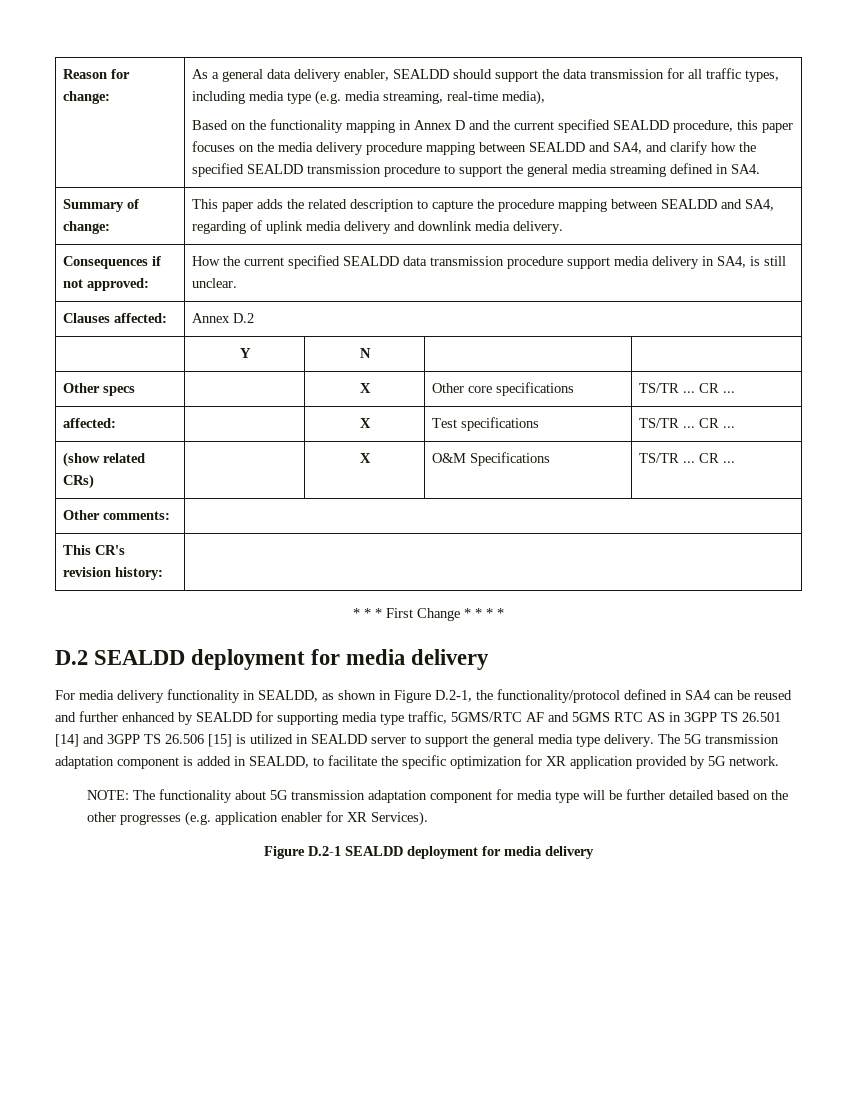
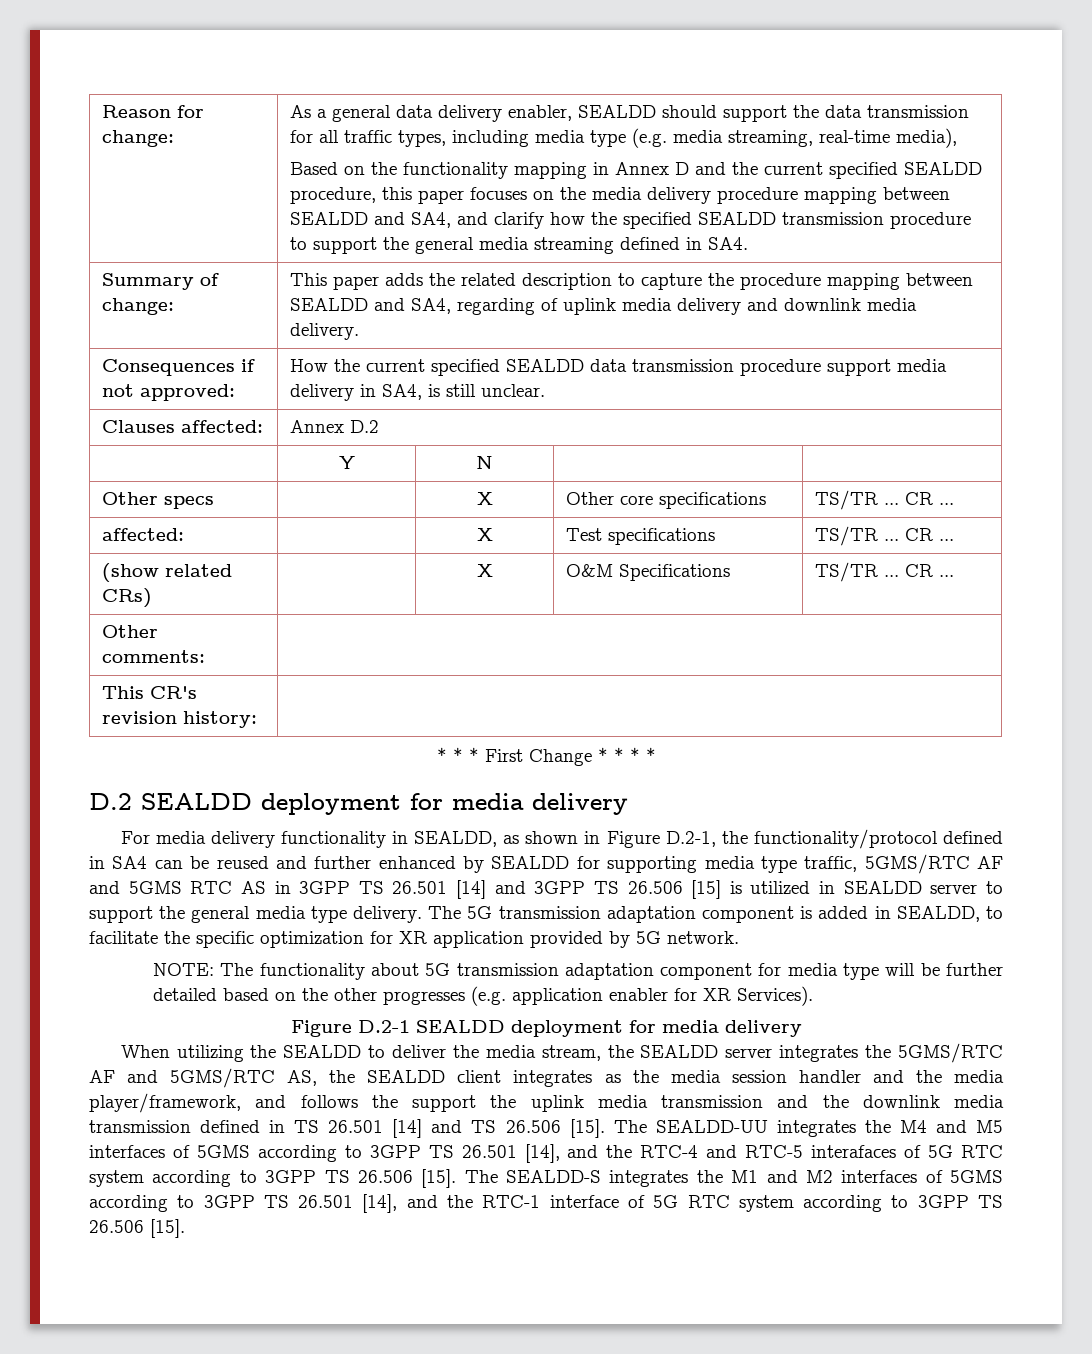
(594, 852) none -> [120,1043,1004,1063] [89,1068,1005,1088] [89,1093,1004,1113] [89,1119,1003,1138] [89,1144,1004,1163] [89,1169,1003,1188] [89,1194,1003,1213] [89,1219,185,1238] // When utilizing the SEALDD to deliver the media stream, the SEALDD server integrates the 5GMS/RTC AF and 5GMS/RTC AS, the SEALDD client integrates as the media session handler and the media player/framework, and follows the support the uplink media transmission and the downlink media transmission defined in TS 26.501 [14] and TS 26.506 [15]. The SEALDD-UU integrates the M4 and M5 interfaces of 5GMS according to 3GPP TS 26.501 [14], and the RTC-4 and RTC-5 interafaces of 5G RTC system according to 3GPP TS 26.506 [15]. The SEALDD-S integrates the M1 and M2 interfaces of 5GMS according to 3GPP TS 26.501 [14], and the RTC-1 interface of 5G RTC system according to 3GPP TS 26.506 [15].

